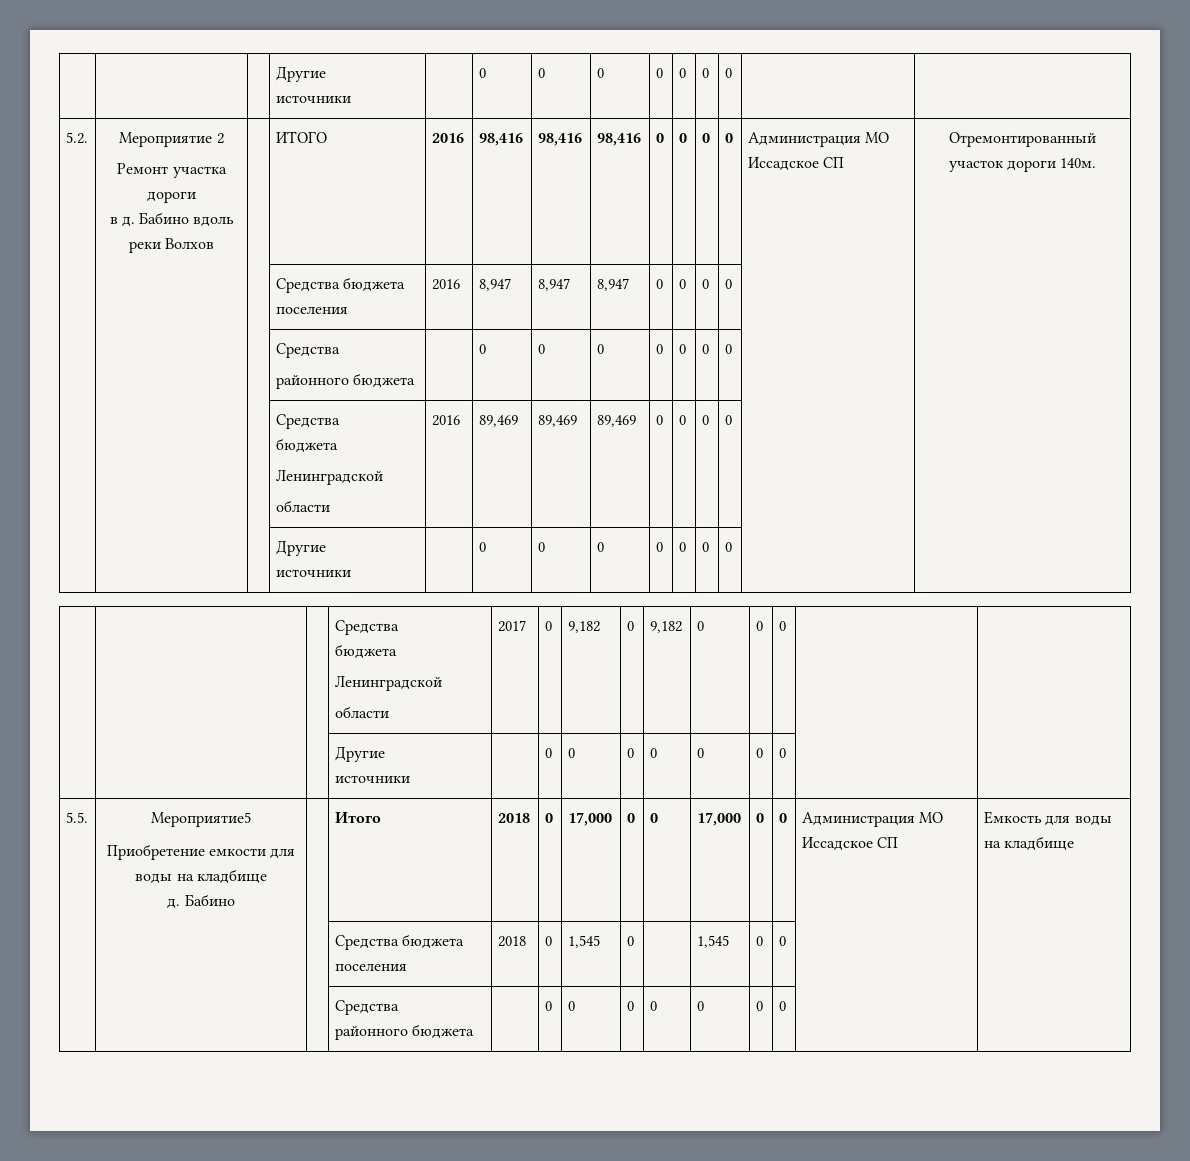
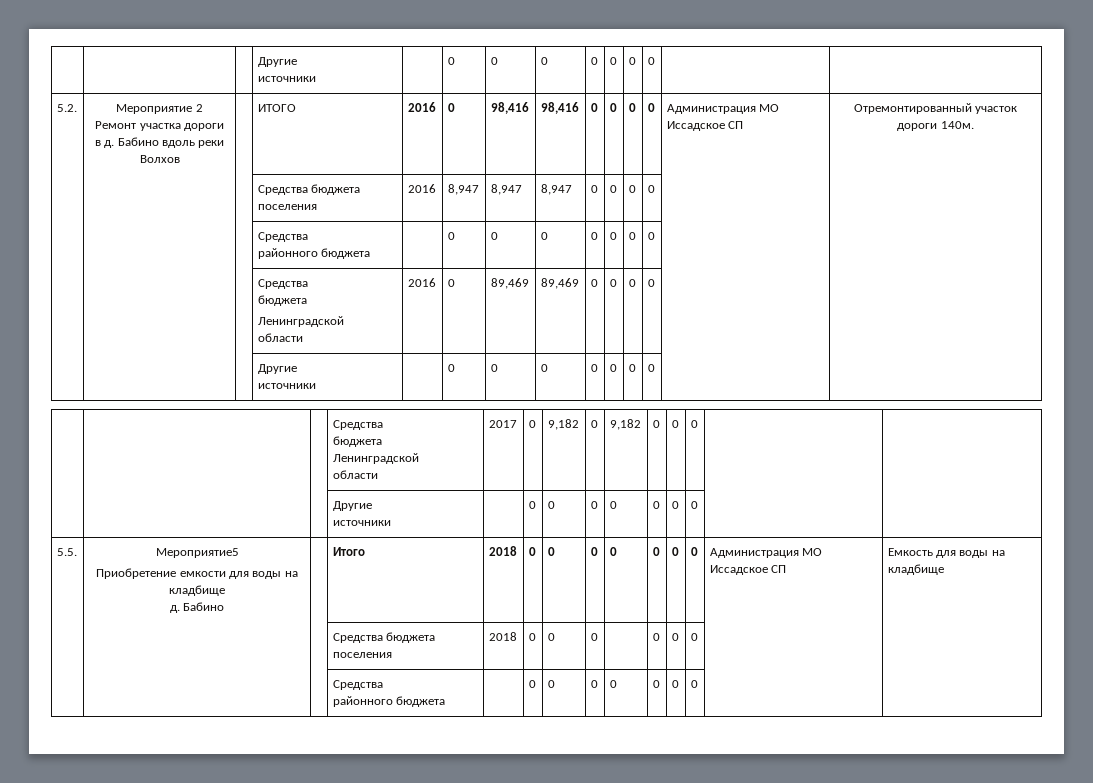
[478,133,523,146] 98,416 -> [447,103,455,112] 0
[478,415,518,427] 89,469 -> [447,279,455,287] 0
[567,812,612,826] [626,813,635,823] [649,813,658,823] [696,812,741,826] 17,000 | 0 | 0 | 17,000 -> [547,547,555,556] [590,547,598,556] [609,547,617,556] [652,547,660,556] 0 | 0 | 0 | 0
[567,935,600,948] [626,936,634,946] [696,935,729,948] 1,545 | 0 | | 1,545 -> [547,633,555,641] [590,633,598,641] [652,633,660,641] 0 | 0 | | 0

